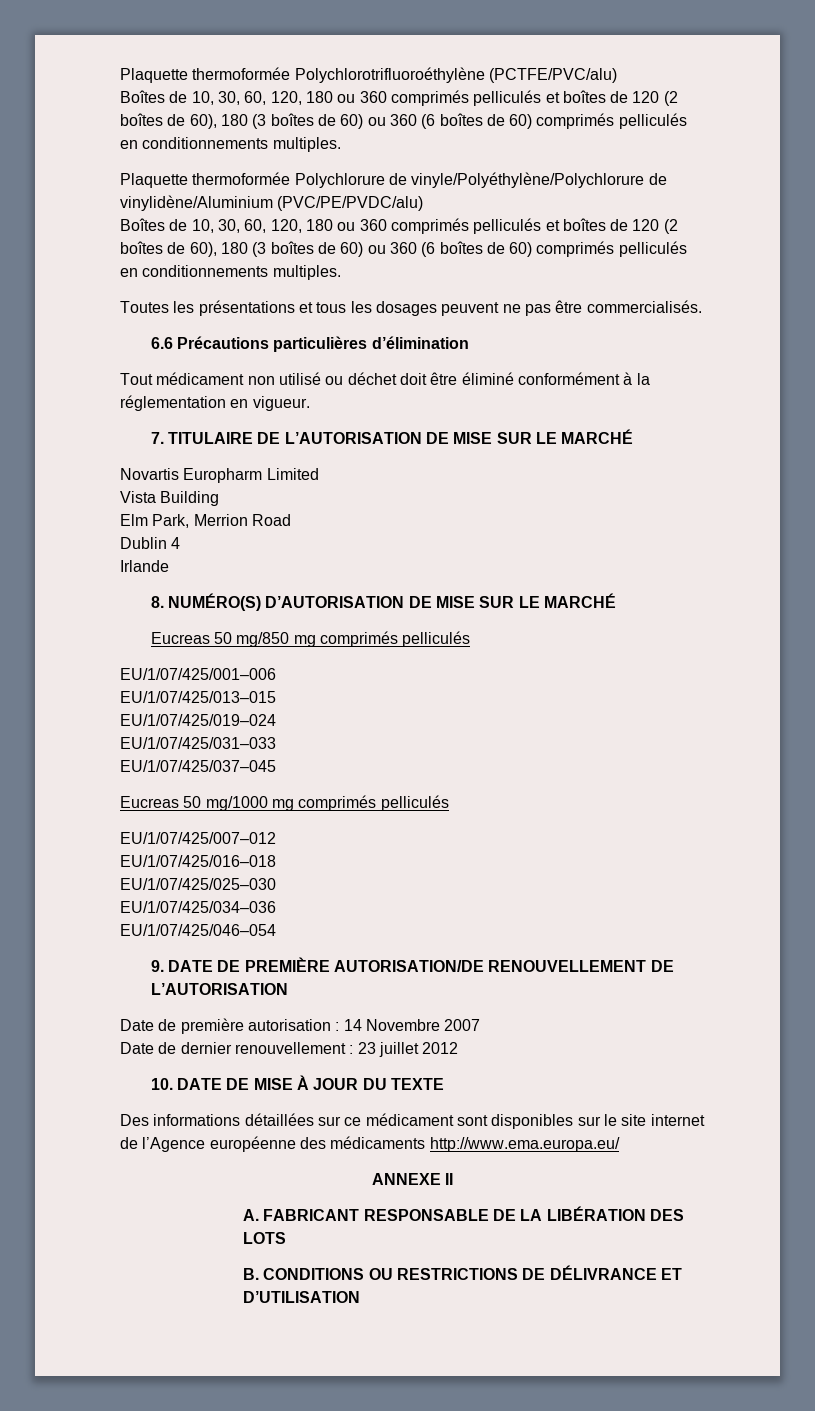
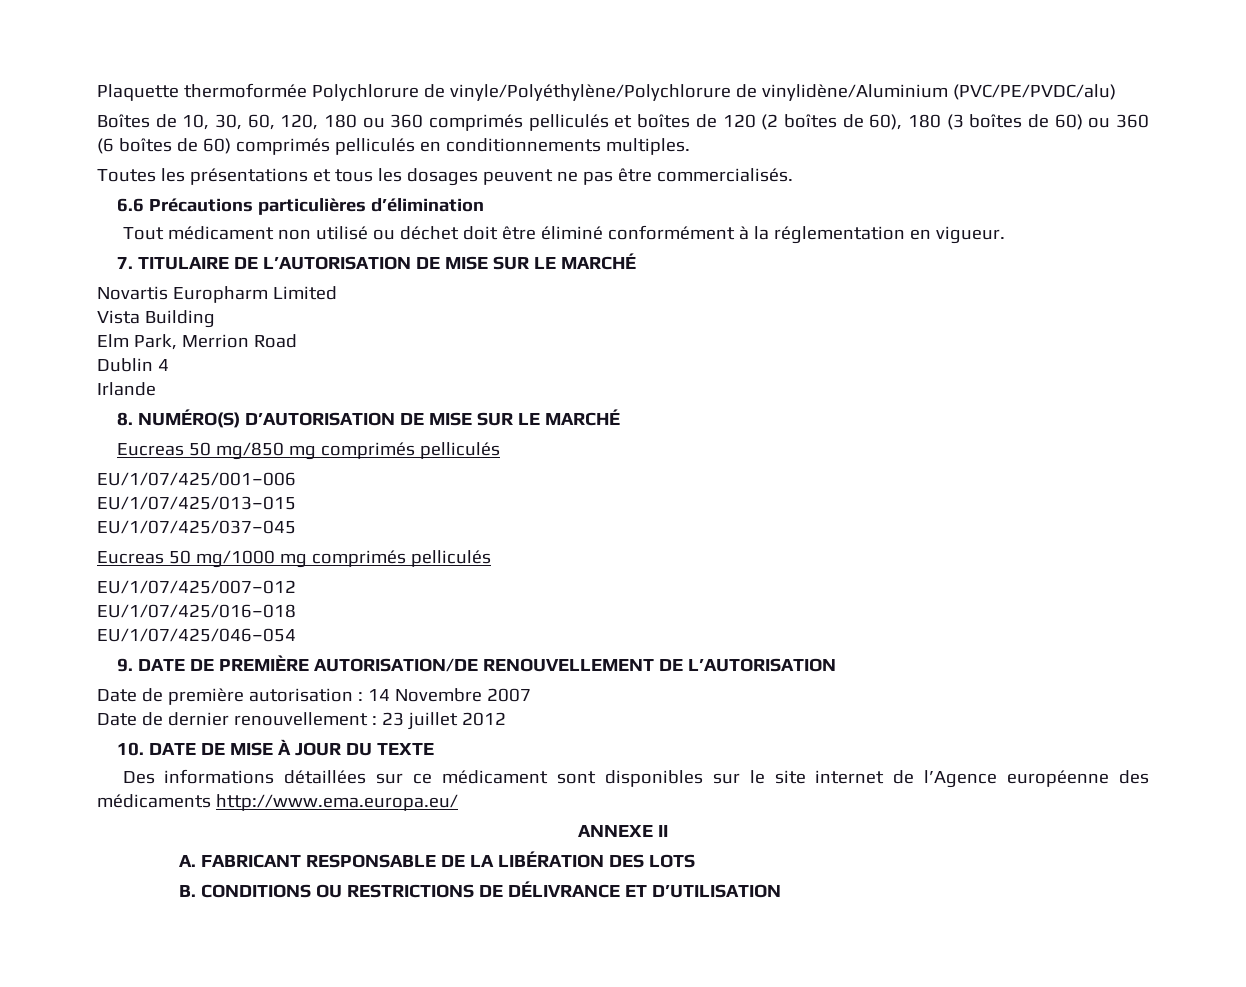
[120,67,617,83] [120,90,678,106] [120,113,687,129] [120,137,341,152] [120,172,291,188] Plaquette thermoformée Polychlorotrifluoroéthylène (PCTFE/PVC/alu) // Boîtes de 10, 30, 60, 120, 180 ou 360 comprimés pelliculés et boîtes de 120 (2 boîtes de 60), 180 (3 boîtes de 60) ou 360 (6 boîtes de 60) comprimés pelliculés en conditionnements multiples. // Plaquette thermoformée -> [97,83,307,101] Plaquette thermoformée
[120,714,276,726] [120,737,276,749] // EU/1/07/425/019–024 // EU/1/07/425/031–033 -> (296, 503) none
[120,878,276,890] [120,901,276,913] // EU/1/07/425/025–030 // EU/1/07/425/034–036 -> (296, 611) none

